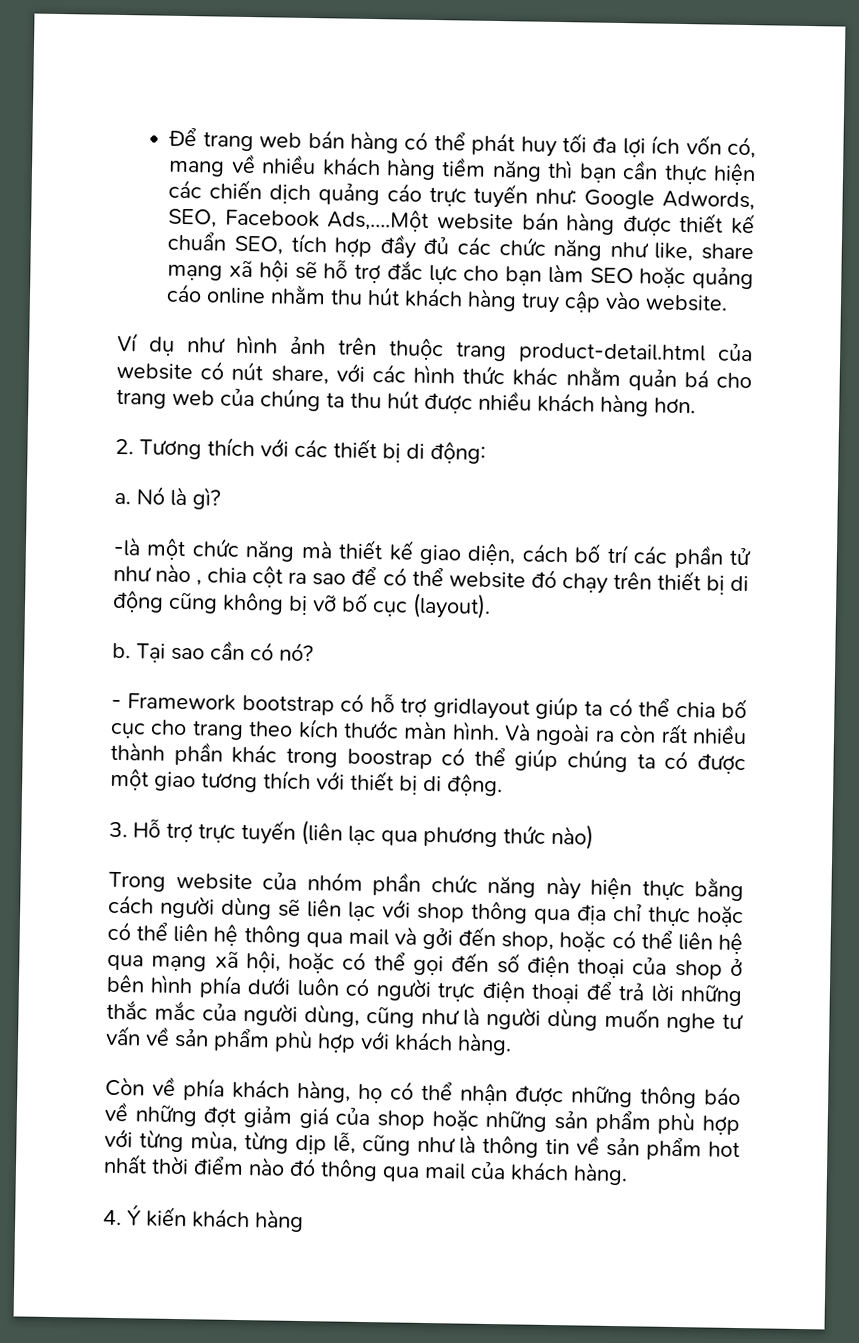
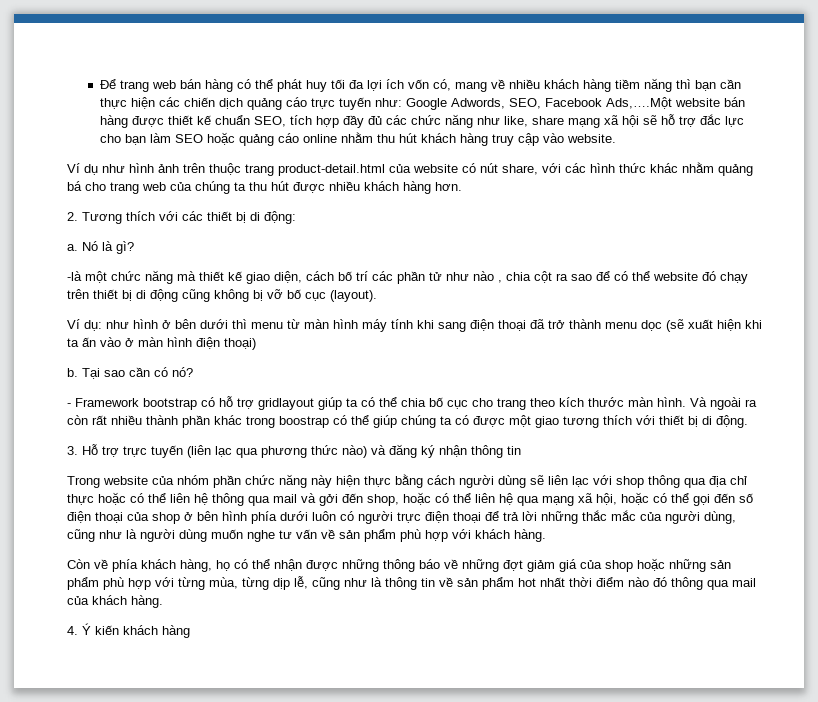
[627,369,677,391] quản -> [718,164,753,176] quảng
(491, 605) none -> [67,319,762,332] [67,337,256,350] // Ví dụ: như hình ở bên dưới thì menu từ màn hình máy tính khi sang điện thoại đã trở thành menu dọc (sẽ xuất hiện khi ta ấn vào ở màn hình điện thoại)
(594, 836) none -> [371,444,521,458] và đăng ký nhận thông tin

